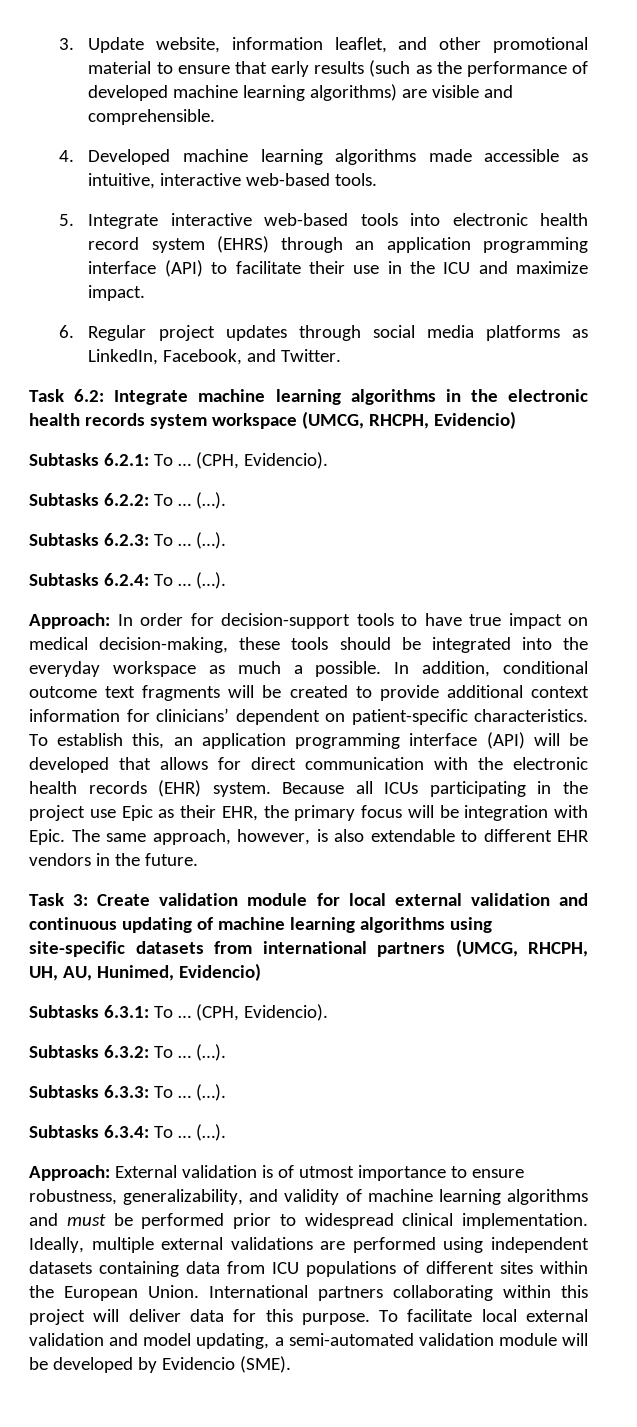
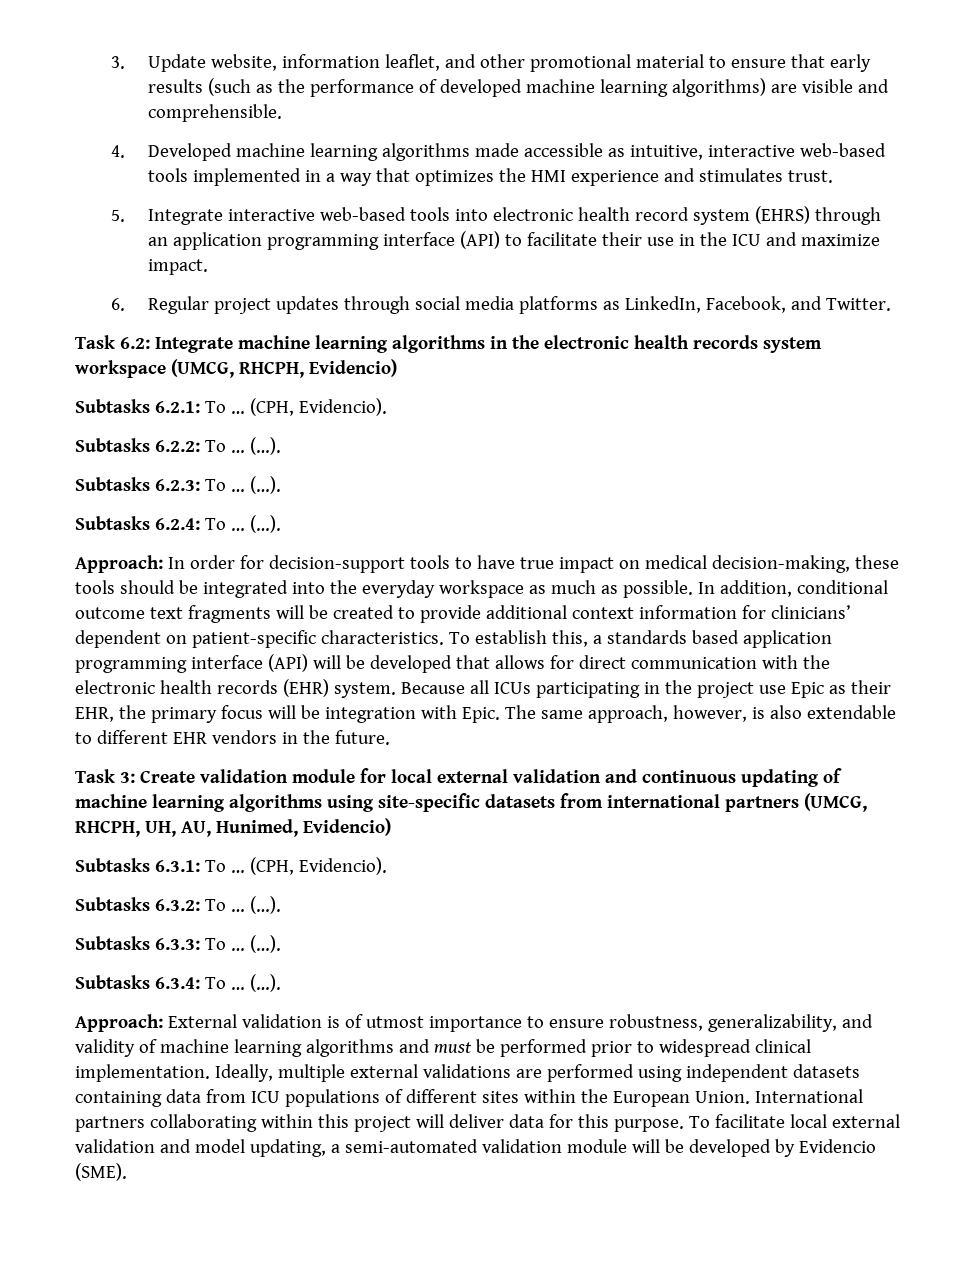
[335,173,378,186] tools. -> [147,168,833,186] tools implemented in a way that optimizes the HMI experience and stimulates trust.
[293,665,303,674] a -> [600,585,618,594] as
[173,737,193,746] an -> [592,630,739,644] a standards based

